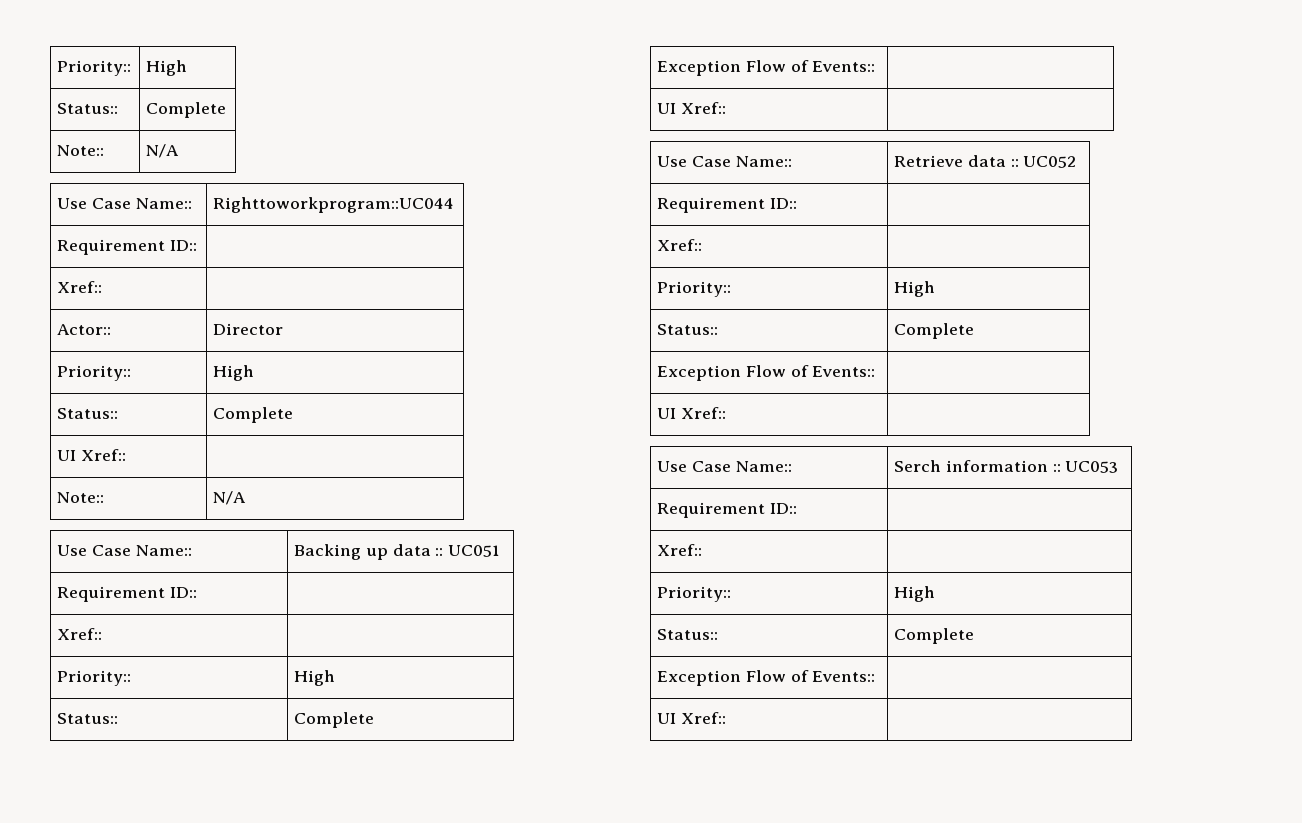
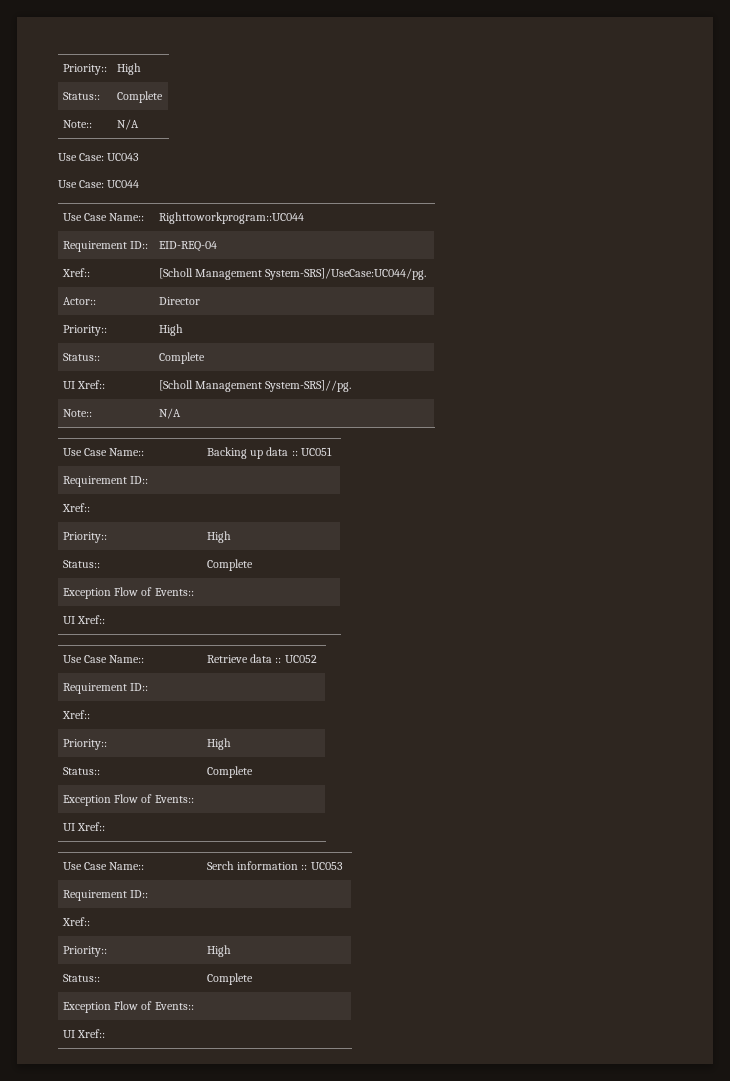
(180, 151) none -> [58,153,140,161] [58,180,140,188] // Use Case: UC043 // Use Case: UC044
[57,281,103,293] // Xref:: | -> [158,241,217,252] [61,268,90,277] [158,268,427,280] EID-REQ-04 // Xref:: | [Scholl Management System-SRS]/UseCase:UC044/pg.
(126, 455) none -> [158,380,352,392] [Scholl Management System-SRS]//pg.

